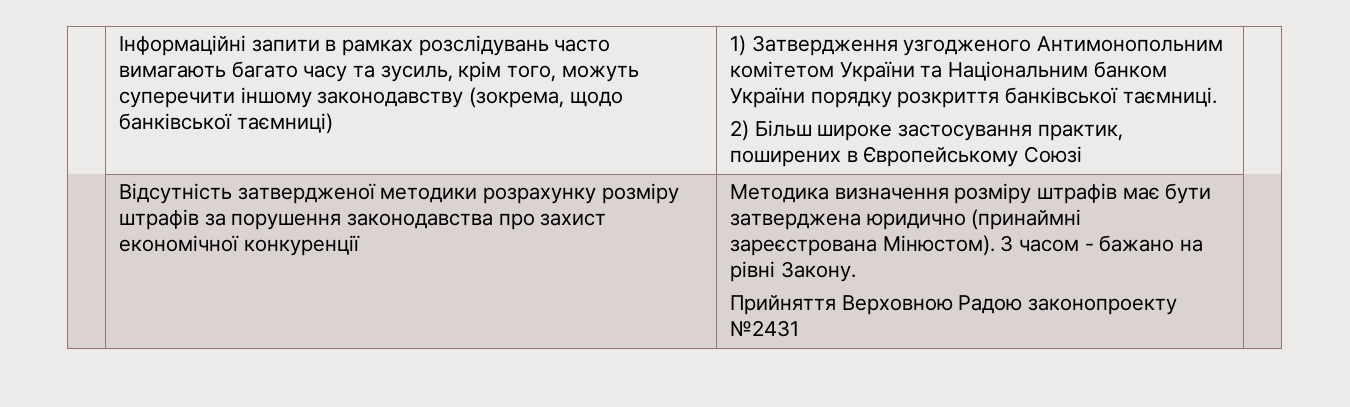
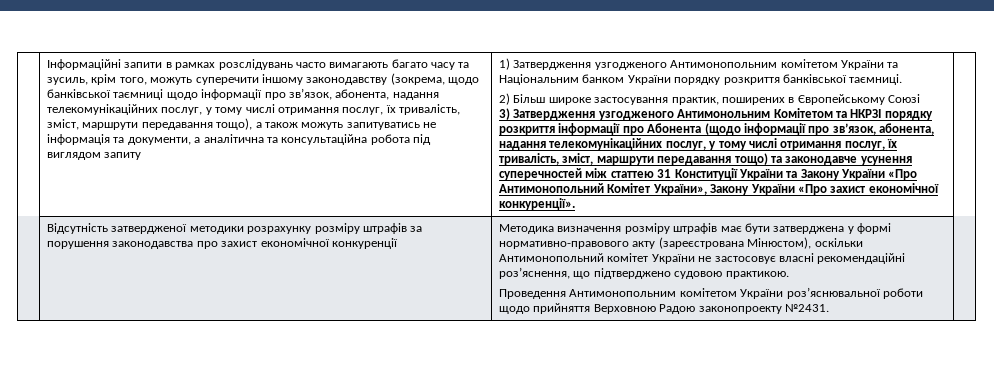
[236,113,333,134] таємниці) -> [113,88,439,100] [47,104,461,115] [47,118,437,130] [47,134,432,145] [47,152,142,160] таємниці щодо інформації про зв’язок, абонента, надання телекомунікаційних послуг, у тому числі отримання послуг, їх тривалість, зміст, маршрути передавання тощо), а також можуть запитуватись не інформація та документи, а аналітична та консультаційна робота під виглядом запиту
(1082, 154) none -> [499,108,933,120] [499,123,935,135] [499,138,898,150] [499,153,912,165] [499,168,918,180] [499,183,939,195] [499,198,576,210] // 3) Затвердження узгодженого Антимонольним Комітетом та НКРЗІ порядку розкриття інформації про Абонента (щодо інформації про зв’язок, абонента, надання телекомунікаційних послуг, у тому числі отримання послуг, їх тривалість, зміст, маршрути передавання тощо) та законодавче усунення суперечностей між статтею 31 Конституції України та Закону України «Про Антимонопольний Комітет України», Закону України «Про захист економічної конкуренції».
[866,209,1082,230] [729,235,1203,256] [729,261,856,282] [729,295,836,315] юридично (принаймні зареєстрована Мінюстом). З часом - бажано на рівні Закону. // Прийняття -> [847,223,892,234] [499,237,863,249] [499,253,906,264] [499,267,789,279] [499,287,923,299] [499,303,591,314] у формі нормативно-правового акту (зареєстрована Мінюстом), оскільки Антимонопольний комітет України не застосовує власні рекомендаційні роз’яснення, що підтверджено судовою практикою. // Проведення Антимонопольним комітетом України роз’яснювальної роботи щодо прийняття
[729,320,799,337] №2431 -> [784,304,829,312] №2431.

